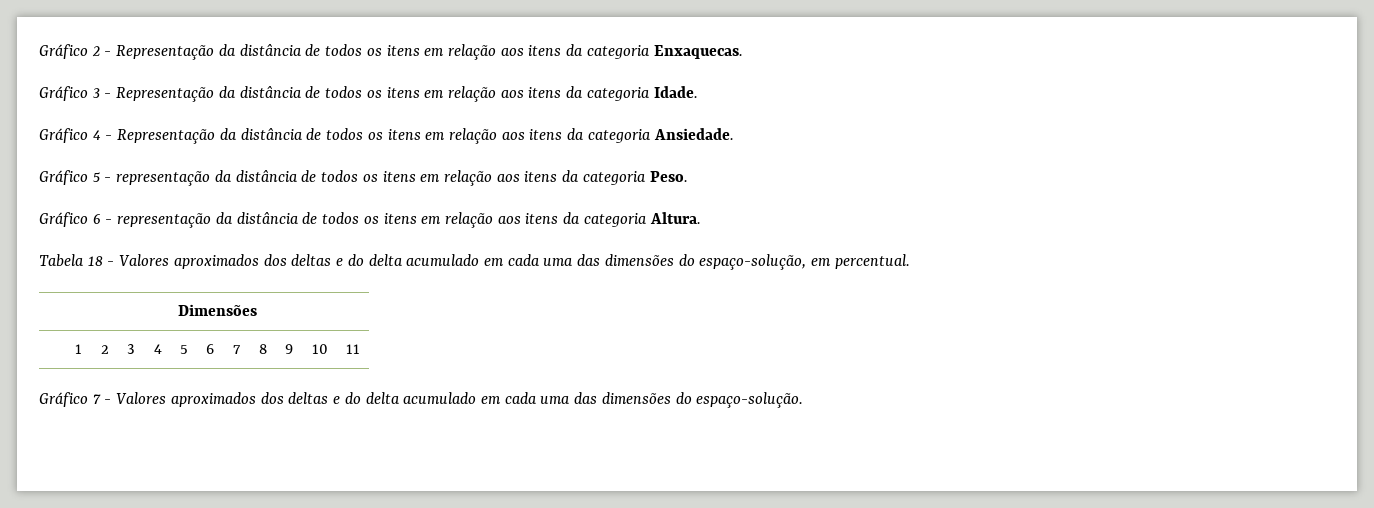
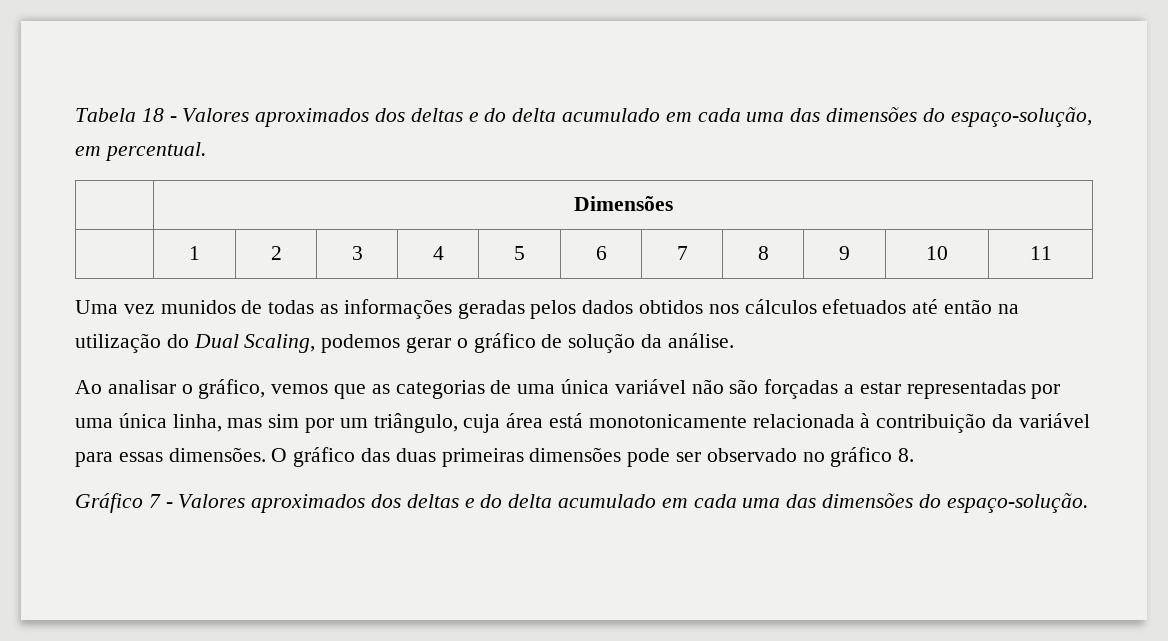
[39,44,743,60] [39,86,698,102] [39,128,734,144] [39,170,688,186] [39,212,701,228] Gráfico 2 - Representação da distância de todos os itens em relação aos itens da categoria Enxaquecas. // Gráfico 3 - Representação da distância de todos os itens em relação aos itens da categoria Idade. // Gráfico 4 - Representação da distância de todos os itens em relação aos itens da categoria Ansiedade. // Gráfico 5 - representação da distância de todos os itens em relação aos itens da categoria Peso. // Gráfico 6 - representação da distância de todos os itens em relação aos itens da categoria Altura. // -> (75, 115) none
(360, 349) none -> [75,299,1019,319] [75,333,734,353] [75,379,1061,399] [75,413,1090,433] [75,447,915,467] // Uma vez munidos de todas as informações geradas pelos dados obtidos nos cálculos efetuados até então na utilização do Dual Scaling, podemos gerar o gráfico de solução da análise. // Ao analisar o gráfico, vemos que as categorias de uma única variável não são forçadas a estar representadas por uma única linha, mas sim por um triângulo, cuja área está monotonicamente relacionada à contribuição da variável para essas dimensões. O gráfico das duas primeiras dimensões pode ser observado no gráfico 8.

